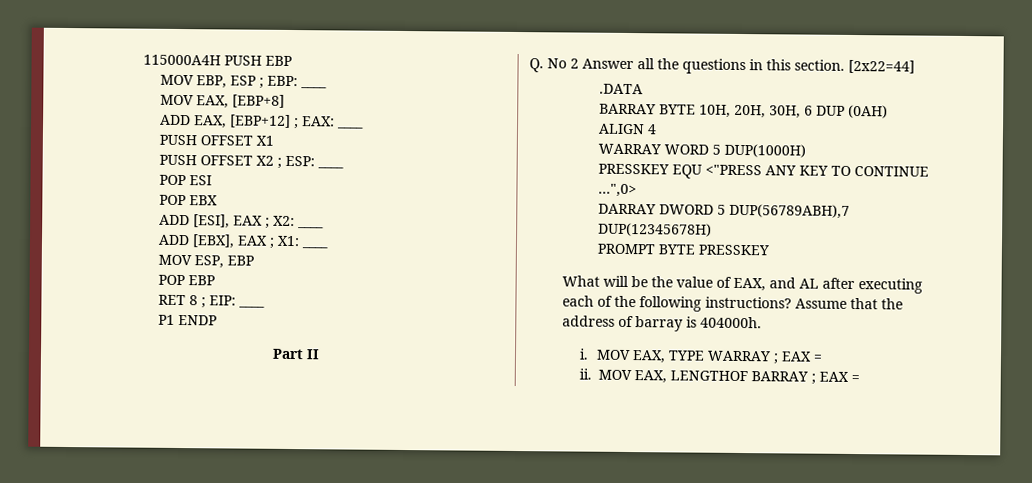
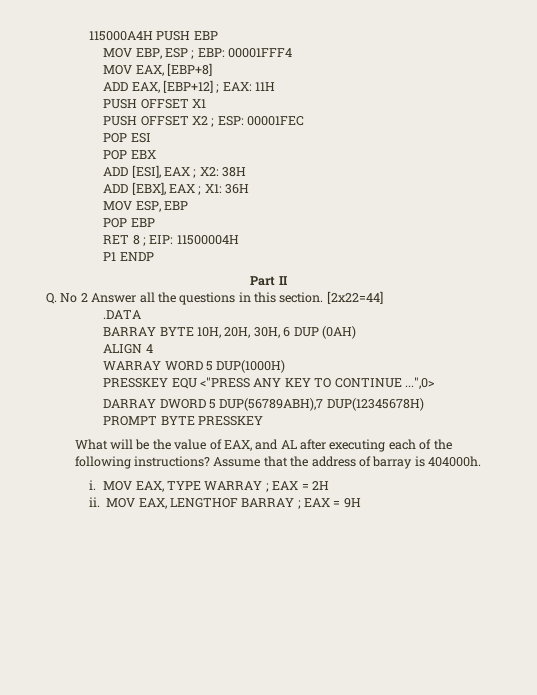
[300,86,328,89] ____ -> [228,48,293,58] 00001FFF4
[336,126,365,129] ____ -> [255,82,276,91] 11H
[317,166,345,169] ____ -> [247,116,305,126] 00001FEC
[297,226,325,229] ____ -> [222,167,247,177] 38H
[301,246,329,249] ____ -> [225,184,250,194] 36H
[238,305,266,308] ____ -> [176,235,239,245] 11500004H
(824, 358) none -> [311,481,329,490] 2H
(860, 378) none -> [343,498,361,508] 9H

